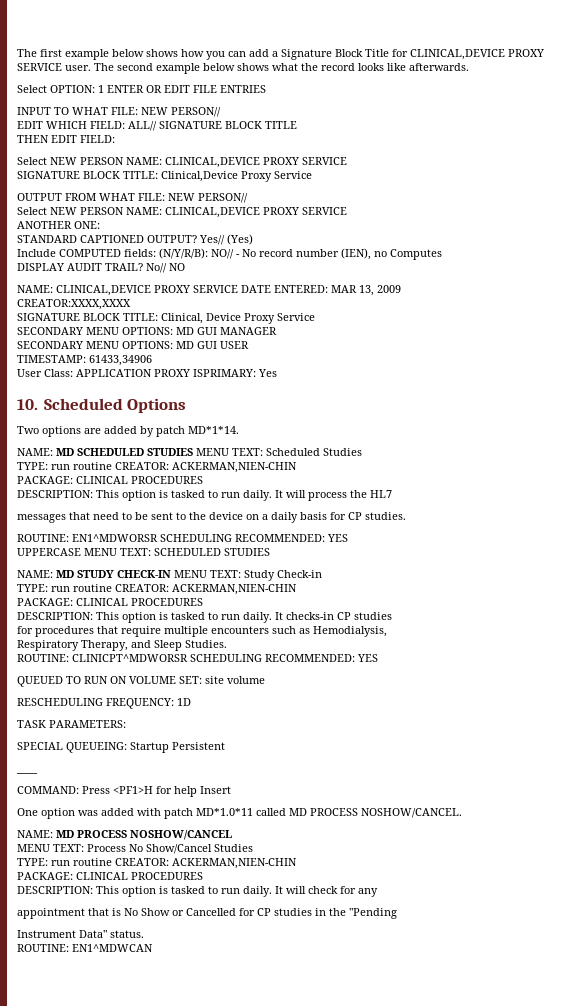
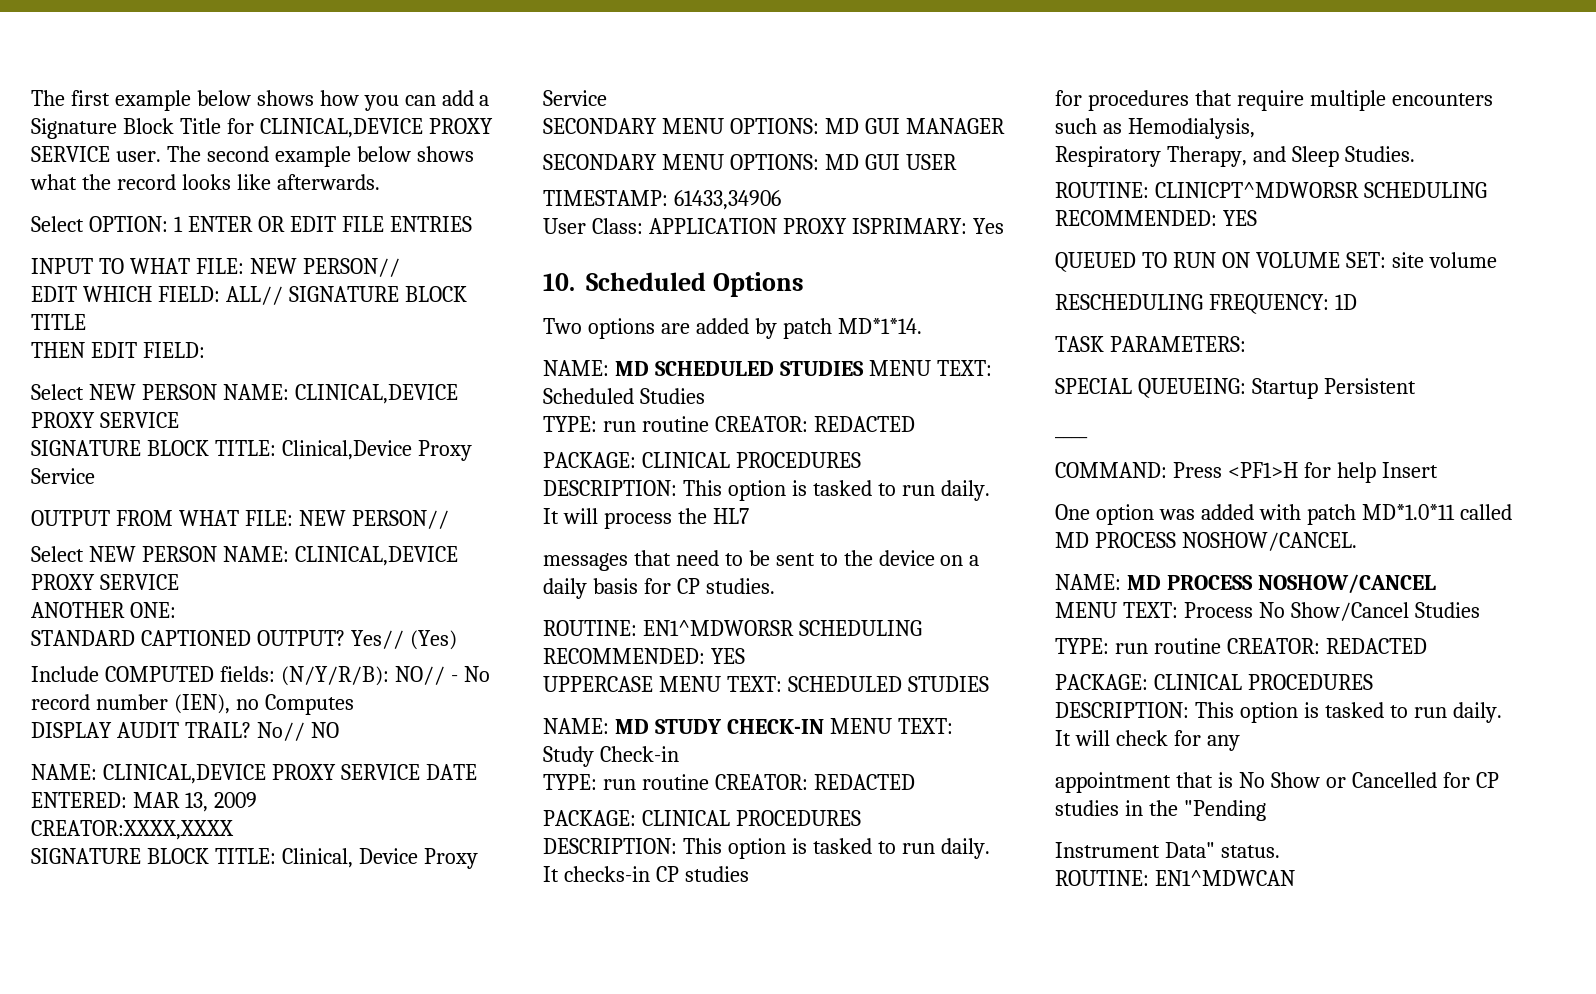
[172,462,297,473] ACKERMAN,NIEN-CHIN -> [813,416,915,432] REDACTED
[172,584,297,595] ACKERMAN,NIEN-CHIN -> [813,774,915,790] REDACTED
[172,858,297,869] ACKERMAN,NIEN-CHIN -> [1325,638,1427,654] REDACTED

